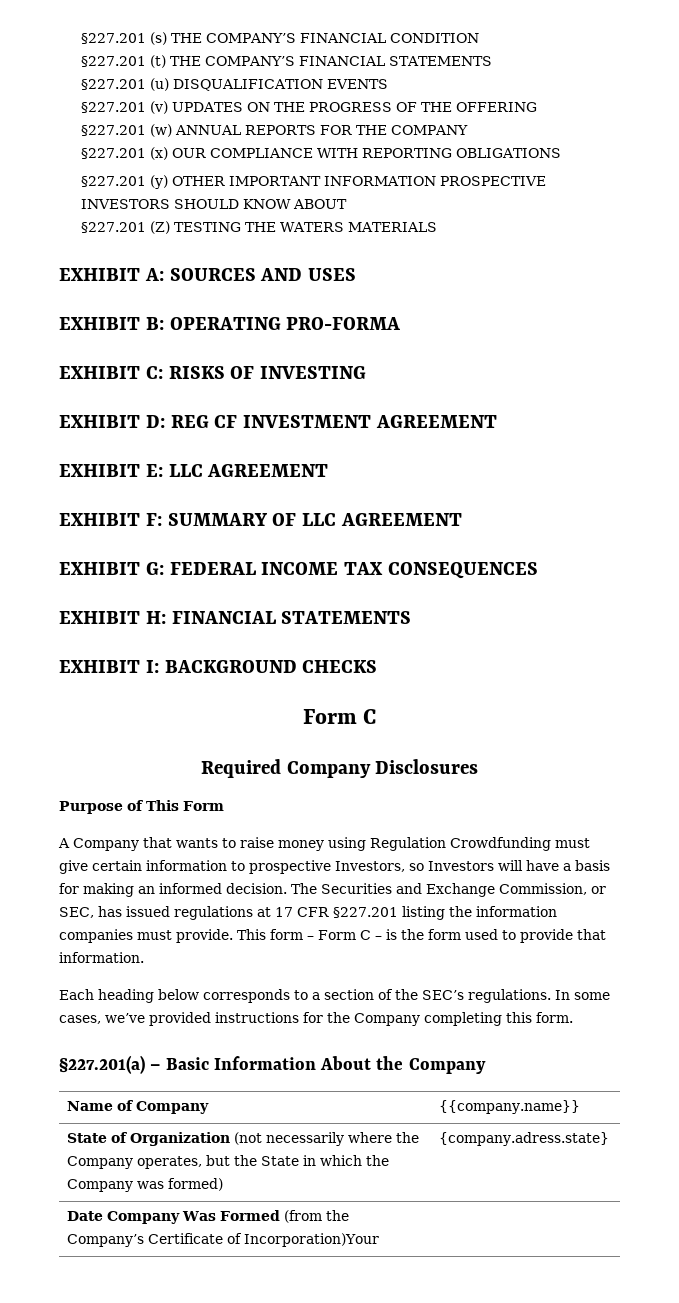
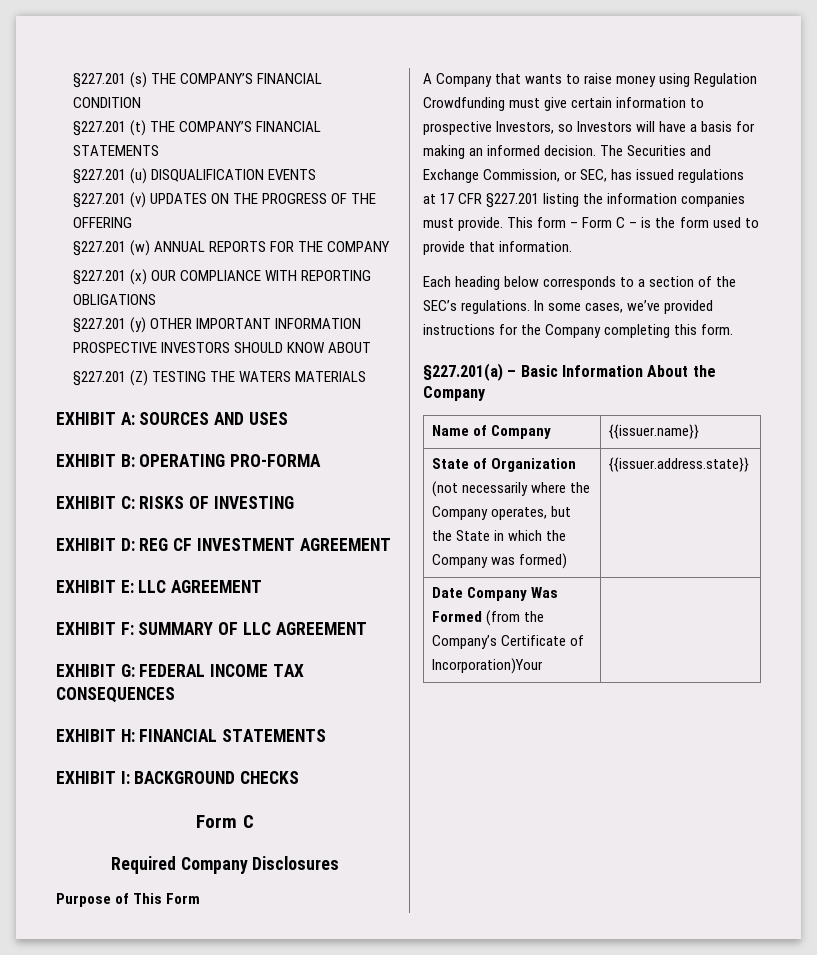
[439,1100,581,1114] {{company.name}} -> [609,424,700,439] {{issuer.name}}
[439,1132,610,1146] {company.adress.state} -> [609,457,750,472] {{issuer.address.state}}

